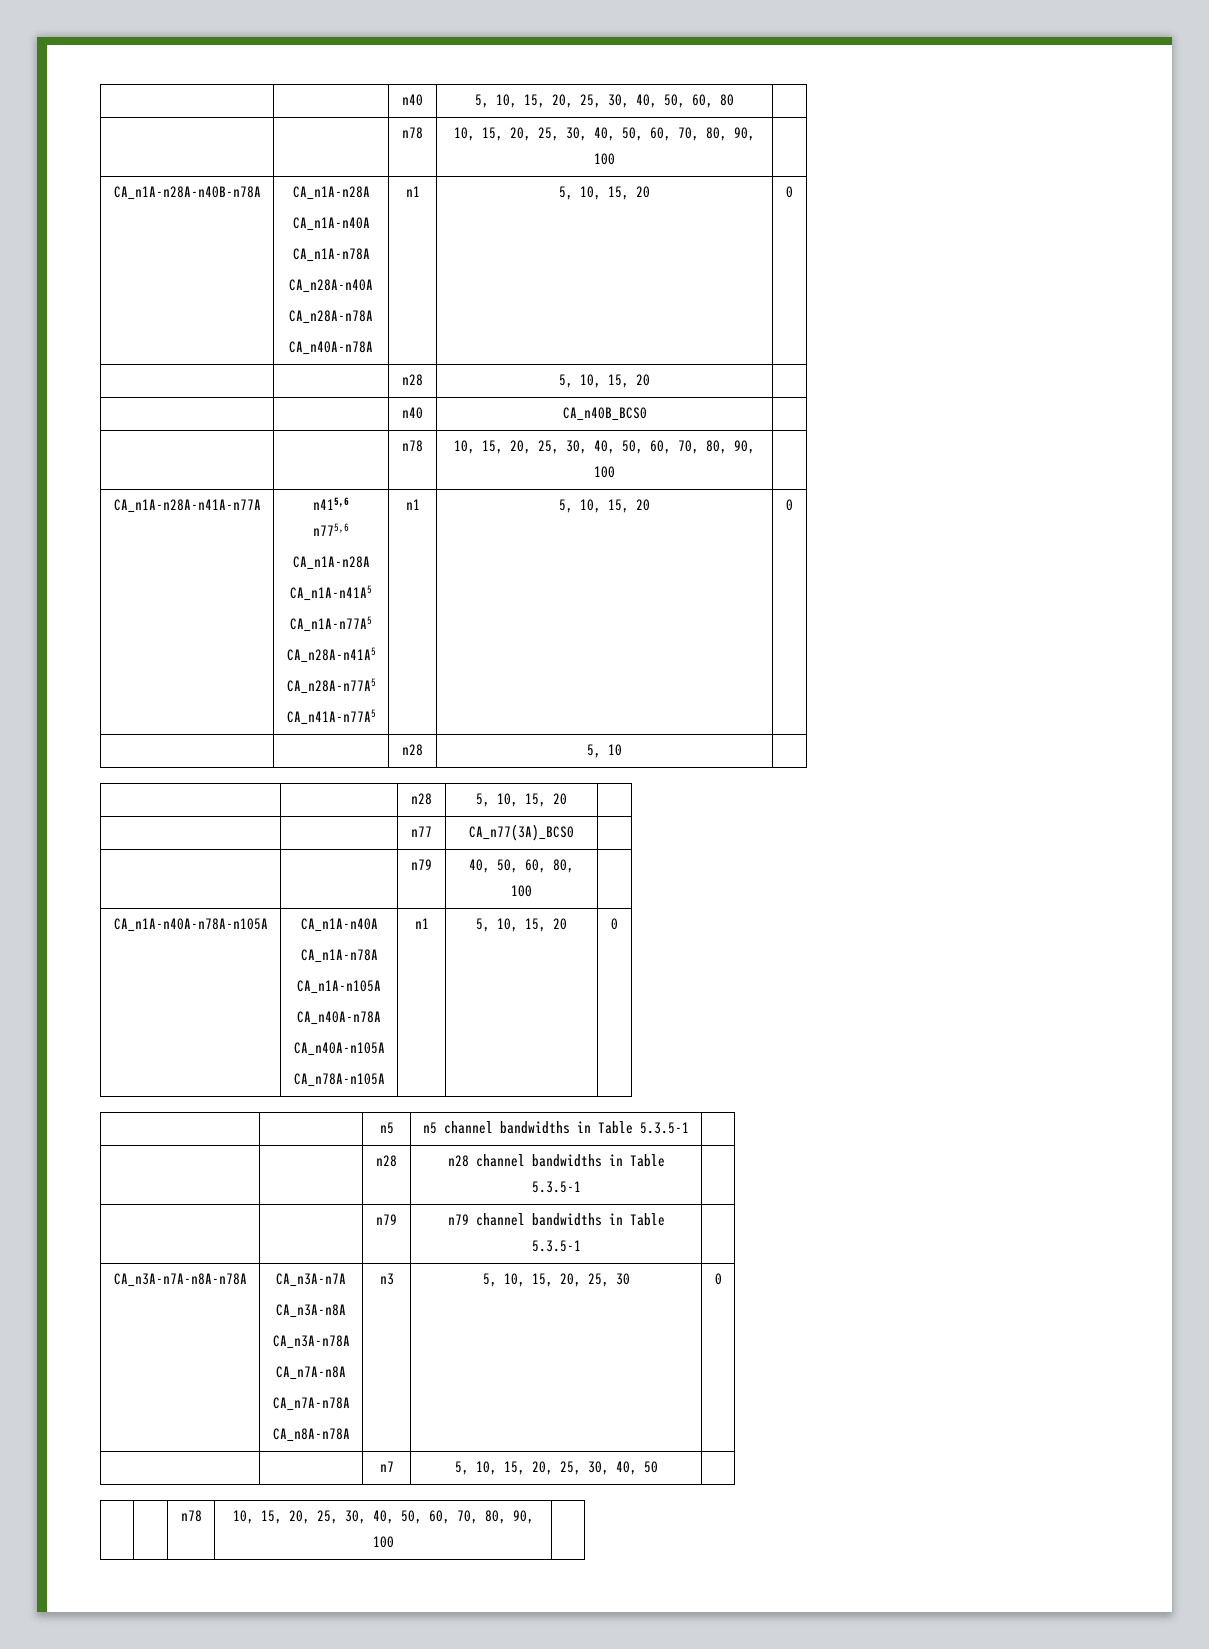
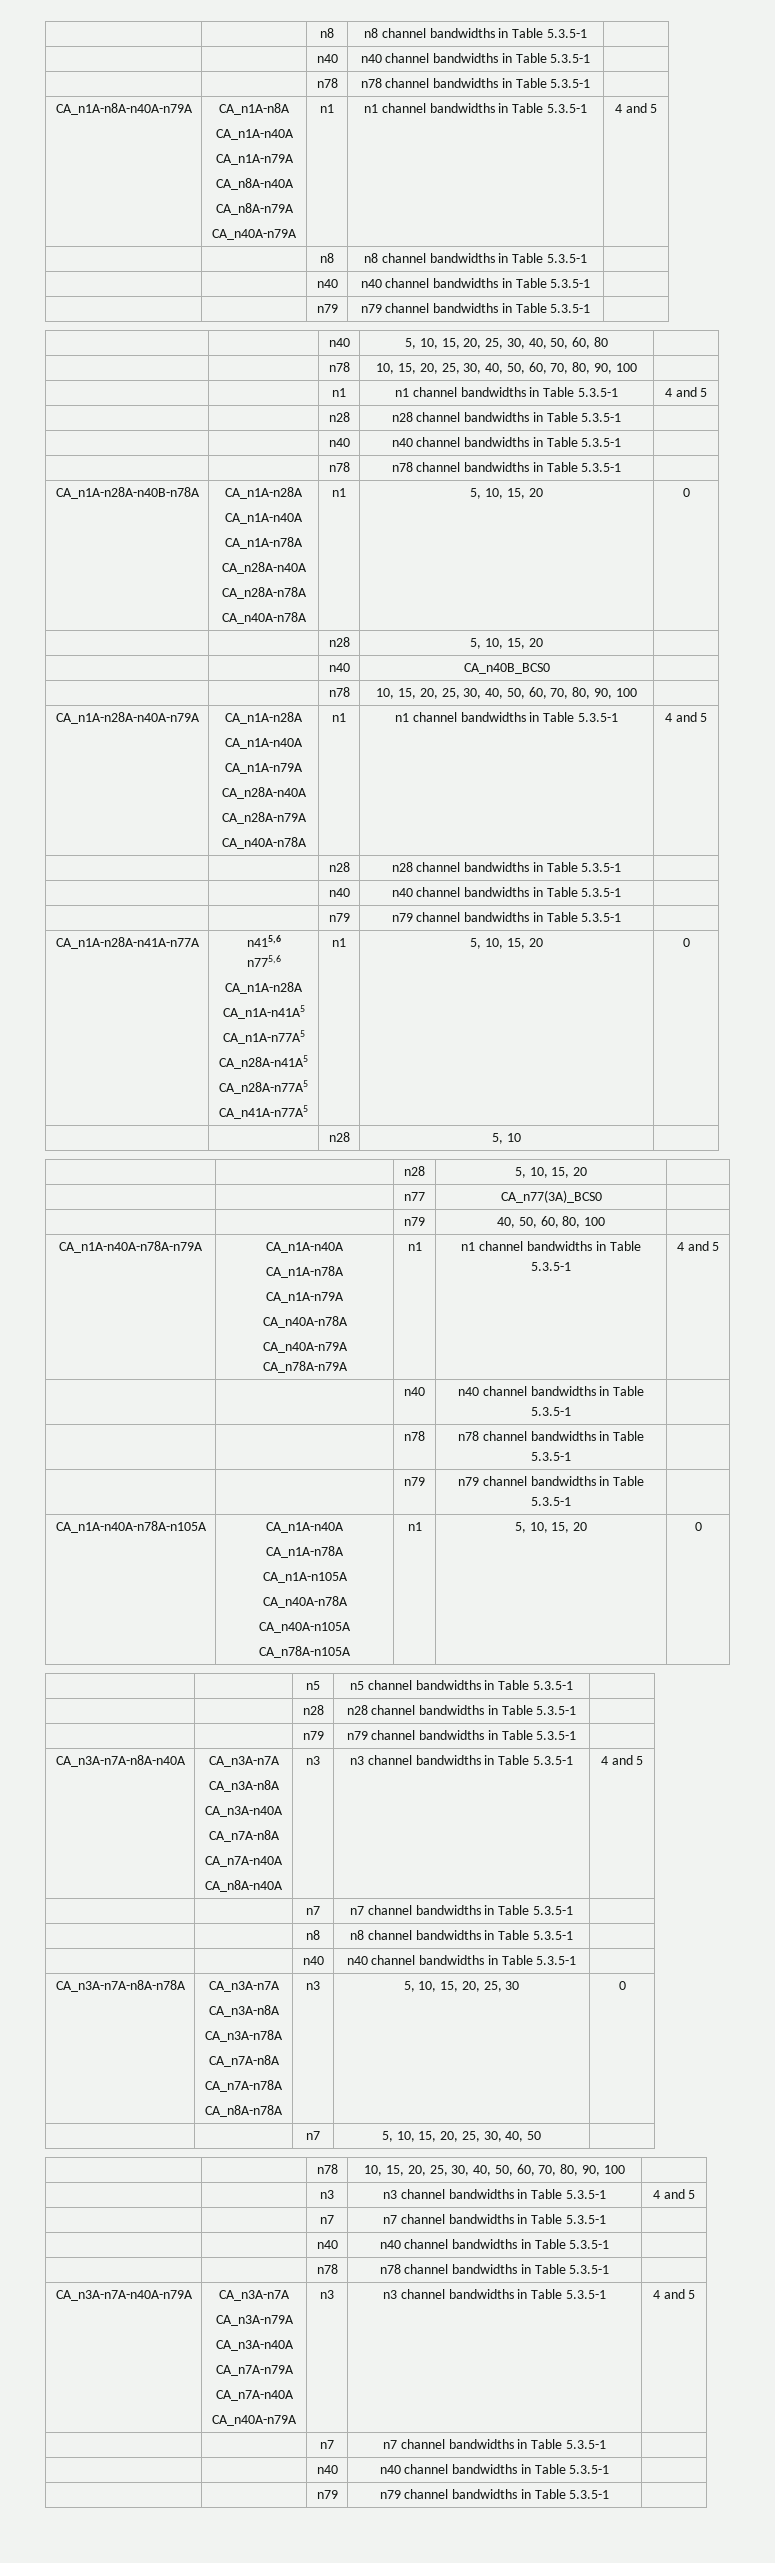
(402, 100) | -> [320,28,334,38] [364,28,587,38] [316,54,338,63] [360,53,591,63] [316,78,338,88] [360,78,591,88] [55,103,193,115] [219,103,290,115] [215,129,294,140] [215,154,294,165] [215,178,294,190] [215,203,294,215] [212,229,297,240] [320,104,334,113] [364,103,587,113] [614,103,658,113] [320,253,334,263] [364,253,587,263] [316,279,338,288] [360,278,591,288] [316,304,338,313] [360,303,591,313] | | n8 | n8 channel bandwidths in Table 5.3.5-1 | // | | n40 | n40 channel bandwidths in Table 5.3.5-1 | // | | n78 | n78 channel bandwidths in Table 5.3.5-1 | // CA_n1A-n8A-n40A-n79A | CA_n1A-n8A // CA_n1A-n40A // CA_n1A-n79A // CA_n8A-n40A // CA_n8A-n79A // CA_n40A-n79A | n1 | n1 channel bandwidths in Table 5.3.5-1 | 4 and 5 // | | n8 | n8 channel bandwidths in Table 5.3.5-1 | // | | n40 | n40 channel bandwidths in Table 5.3.5-1 | // | | n79 | n79 channel bandwidths in Table 5.3.5-1 | // |
(615, 159) none -> [332,388,346,397] [395,387,618,397] [664,387,708,397] [328,412,350,422] [391,412,622,422] [328,438,350,447] [391,437,622,447] [328,462,350,472] [391,462,622,472] // | | n1 | n1 channel bandwidths in Table 5.3.5-1 | 4 and 5 // | | n28 | n28 channel bandwidths in Table 5.3.5-1 | // | | n40 | n40 channel bandwidths in Table 5.3.5-1 | // | | n78 | n78 channel bandwidths in Table 5.3.5-1 |
(615, 472) none -> [55,712,200,724] [225,712,303,724] [225,738,303,749] [225,763,303,774] [221,787,307,799] [221,812,307,824] [221,837,307,849] [332,713,346,722] [395,712,618,722] [664,712,708,722] [328,862,350,872] [391,862,622,872] [328,888,350,897] [391,887,622,897] [328,913,350,922] [391,912,622,922] // CA_n1A-n28A-n40A-n79A | CA_n1A-n28A // CA_n1A-n40A // CA_n1A-n79A // CA_n28A-n40A // CA_n28A-n79A // CA_n40A-n78A | n1 | n1 channel bandwidths in Table 5.3.5-1 | 4 and 5 // | | n28 | n28 channel bandwidths in Table 5.3.5-1 | // | | n40 | n40 channel bandwidths in Table 5.3.5-1 | // | | n79 | n79 channel bandwidths in Table 5.3.5-1 |
(532, 891) none -> [59,1241,203,1253] [266,1242,344,1253] [266,1266,344,1278] [266,1292,344,1303] [262,1316,348,1328] [262,1342,348,1353] [262,1361,348,1373] [407,1242,422,1251] [461,1241,641,1251] [531,1262,571,1271] [676,1241,720,1251] [404,1387,425,1396] [457,1386,645,1396] [531,1407,571,1416] [404,1431,425,1441] [457,1431,645,1441] [531,1452,571,1461] [404,1477,425,1486] [457,1476,645,1486] [531,1497,571,1506] // CA_n1A-n40A-n78A-n79A | CA_n1A-n40A // CA_n1A-n78A // CA_n1A-n79A // CA_n40A-n78A // CA_n40A-n79A CA_n78A-n79A | n1 | n1 channel bandwidths in Table 5.3.5-1 | 4 and 5 // | | n40 | n40 channel bandwidths in Table 5.3.5-1 | // | | n78 | n78 channel bandwidths in Table 5.3.5-1 | // | | n79 | n79 channel bandwidths in Table 5.3.5-1 |
(581, 1246) none -> [55,1755,186,1767] [208,1756,280,1767] [208,1780,280,1792] [205,1806,283,1817] [208,1830,280,1842] [205,1856,283,1867] [205,1880,283,1892] [306,1756,320,1765] [350,1755,573,1765] [600,1755,644,1765] [306,1906,320,1915] [350,1905,573,1915] [306,1930,320,1940] [350,1930,573,1940] [302,1956,324,1965] [346,1955,577,1965] // CA_n3A-n7A-n8A-n40A | CA_n3A-n7A // CA_n3A-n8A // CA_n3A-n40A // CA_n7A-n8A // CA_n7A-n40A // CA_n8A-n40A | n3 | n3 channel bandwidths in Table 5.3.5-1 | 4 and 5 // | | n7 | n7 channel bandwidths in Table 5.3.5-1 | // | | n8 | n8 channel bandwidths in Table 5.3.5-1 | // | | n40 | n40 channel bandwidths in Table 5.3.5-1 |
(394, 1542) none -> [320,2190,334,2199] [383,2189,606,2199] [652,2189,696,2199] [320,2215,334,2224] [383,2214,606,2224] [316,2240,338,2249] [379,2239,610,2249] [316,2264,338,2274] [379,2264,610,2274] [55,2290,193,2301] [219,2290,290,2301] [215,2315,294,2326] [215,2340,294,2351] [215,2365,294,2376] [215,2390,294,2401] [212,2415,297,2426] [320,2290,334,2299] [383,2289,606,2299] [652,2289,696,2299] [320,2440,334,2449] [383,2439,606,2449] [316,2465,338,2474] [379,2464,610,2474] [316,2490,338,2499] [379,2489,610,2499] // | | n3 | n3 channel bandwidths in Table 5.3.5-1 | 4 and 5 // | | n7 | n7 channel bandwidths in Table 5.3.5-1 | // | | n40 | n40 channel bandwidths in Table 5.3.5-1 | // | | n78 | n78 channel bandwidths in Table 5.3.5-1 | // CA_n3A-n7A-n40A-n79A | CA_n3A-n7A // CA_n3A-n79A // CA_n3A-n40A // CA_n7A-n79A // CA_n7A-n40A // CA_n40A-n79A | n3 | n3 channel bandwidths in Table 5.3.5-1 | 4 and 5 // | | n7 | n7 channel bandwidths in Table 5.3.5-1 | // | | n40 | n40 channel bandwidths in Table 5.3.5-1 | // | | n79 | n79 channel bandwidths in Table 5.3.5-1 |

